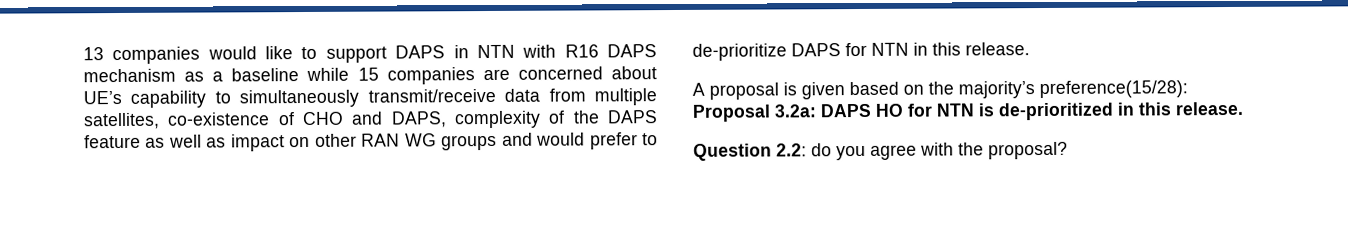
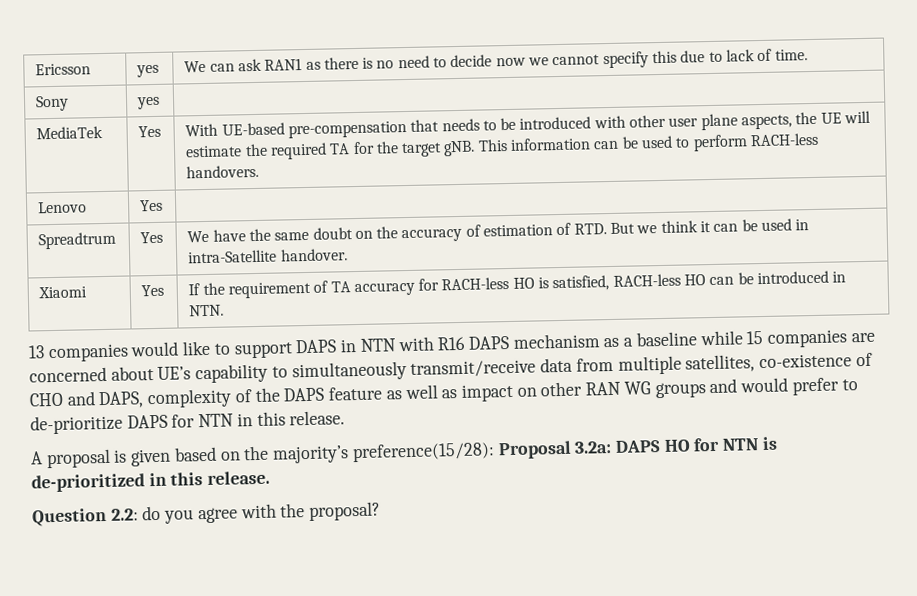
(83, 54) none -> [35,63,92,76] [136,64,160,78] [184,48,808,73] [35,95,70,112] [136,96,161,110] [36,125,104,140] [138,125,162,138] [185,110,872,139] [185,132,820,160] [186,164,260,179] [38,201,88,214] [140,199,164,212] [38,231,117,250] [140,231,164,244] [187,218,810,243] [188,248,348,264] [38,286,88,299] [141,284,165,297] [188,270,847,299] [189,304,225,317] Ericsson | yes | We can ask RAN1 as there is no need to decide now we cannot specify this due to lack of time. // Sony | yes | // MediaTek | Yes | With UE-based pre-compensation that needs to be introduced with other user plane aspects, the UE will estimate the required TA for the target gNB. This information can be used to perform RACH-less handovers. // Lenovo | Yes | // Spreadtrum | Yes | We have the same doubt on the accuracy of estimation of RTD. But we think it can be used in intra-Satellite handover. // Xiaomi | Yes | If the requirement of TA accuracy for RACH-less HO is satisfied, RACH-less HO can be introduced in NTN. //

